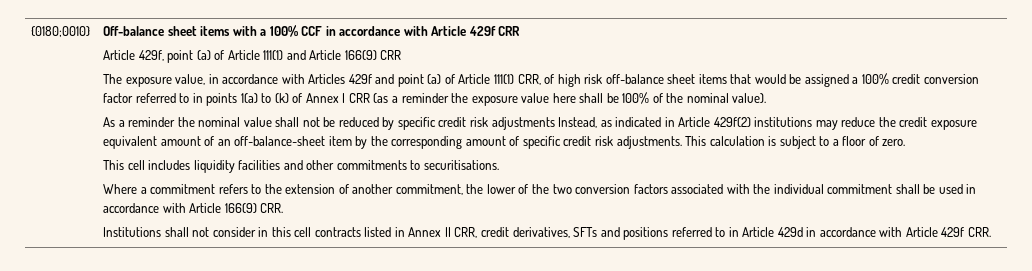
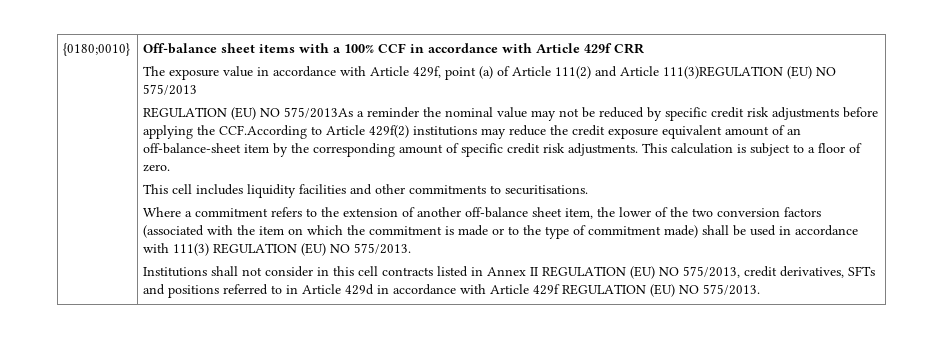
(521, 31) none -> [143,66,367,80] The exposure value in accordance with
[263,50,284,60] 111(1) -> [555,66,592,79] 111(2)
[344,50,402,60] [103,73,979,87] [103,92,767,106] [103,117,116,127] 166(9) CRR // The exposure value, in accordance with Articles 429f and point (a) of Article 111(1) CRR, of high risk off-balance sheet items that would be assigned a 100% credit conversion factor referred to in points 1(a) to (k) of Annex I CRR (as a reminder the exposure value here shall be 100% of the nominal value). // As -> [663,66,837,79] [143,84,198,95] [143,107,354,120] 111(3)REGULATION (EU) NO 575/2013 // REGULATION (EU) NO 575/2013As
[275,117,300,127] shall -> [531,110,557,121] may
[558,117,675,128] Instead, as indicated in -> [843,107,879,118] [143,125,323,139] before applying the CCF.According to
[395,184,463,195] commitment, -> [465,207,594,219] off-balance sheet item,
[671,184,724,194] associated -> [143,225,205,238] (associated
[773,184,893,194] individual commitment -> [259,225,699,239] item on which the commitment is made or to the type of commitment made)
[189,203,284,213] Article 166(9) CRR. -> [173,243,412,256] 111(3) REGULATION (EU) NO 575/2013.
[454,227,478,238] CRR, -> [542,266,741,279] REGULATION (EU) NO 575/2013,
[967,227,991,237] CRR. -> [562,284,761,297] REGULATION (EU) NO 575/2013.

